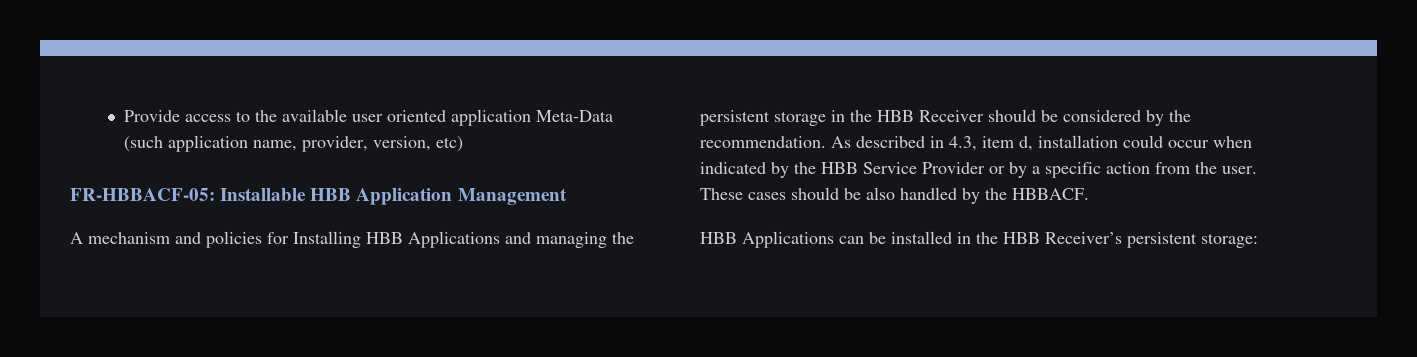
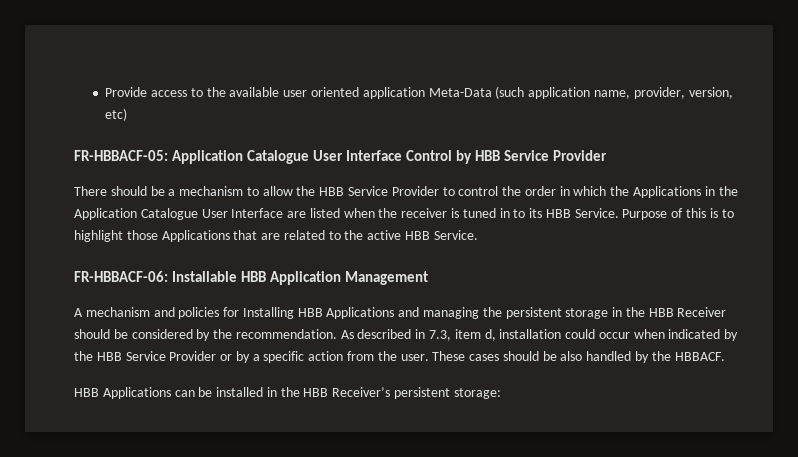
(215, 194) none -> [172,150,608,164] [74,186,738,198] [74,208,734,220] [74,230,478,242] [74,271,168,282] Application Catalogue User Interface Control by HBB Service Provider // There should be a mechanism to allow the HBB Service Provider to control the order in which the Applications in the Application Catalogue User Interface are listed when the receiver is tuned in to its HBB Service. Purpose of this is to highlight those Applications that are related to the active HBB Service. // FR-HBBACF-06:
[949,136,977,151] 4.3, -> [429,330,452,341] 7.3,

